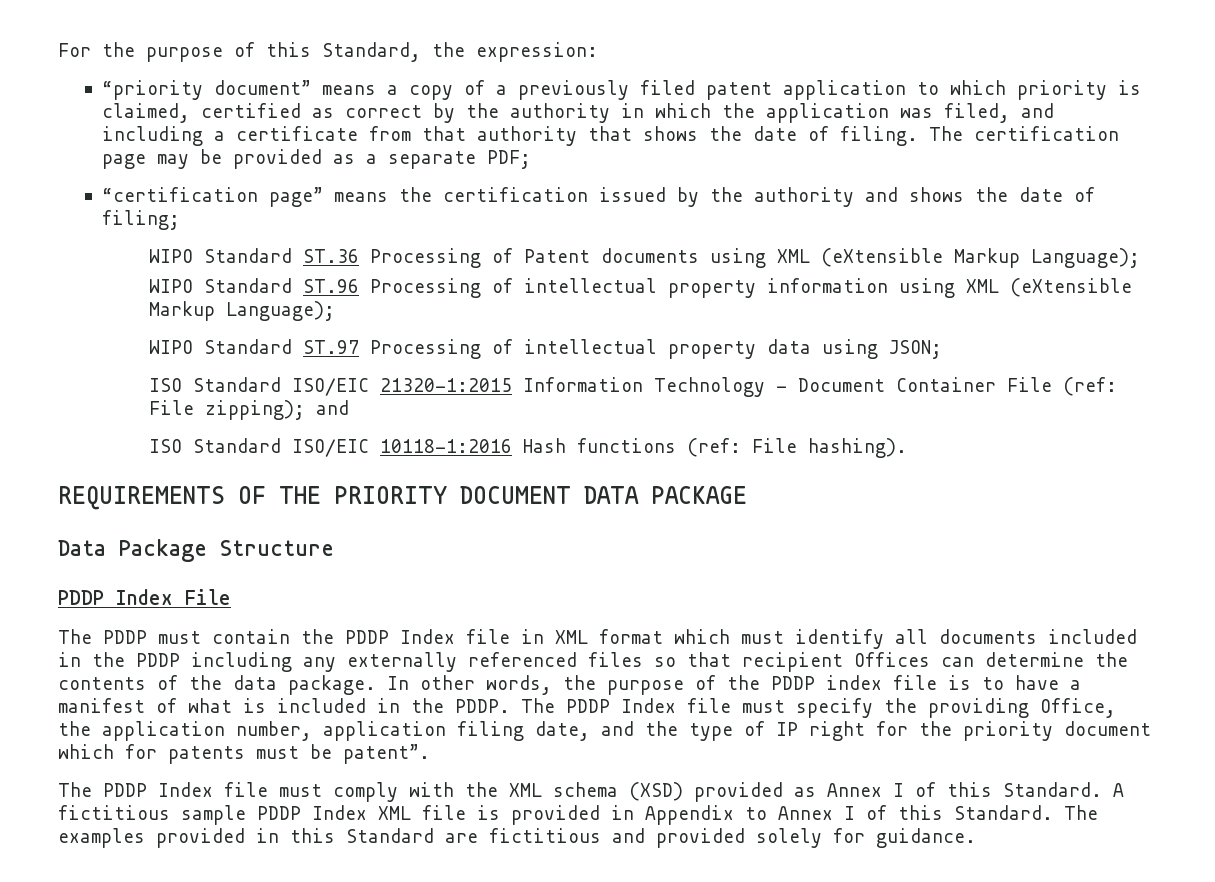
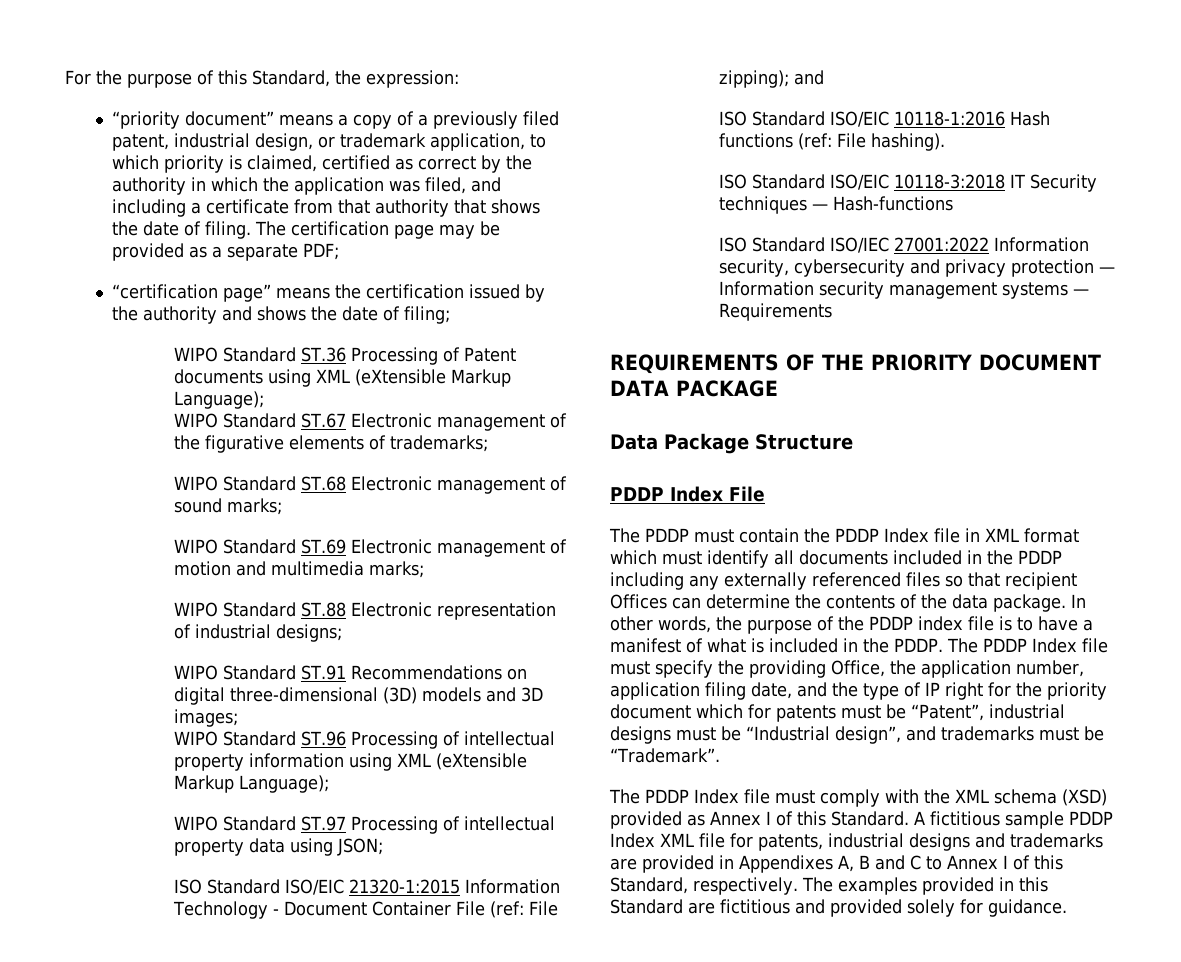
[705,80,906,100] patent application -> [112,133,526,151] patent, industrial design, or trademark application,
(1141, 258) none -> [174,413,568,431] [174,435,489,453] [174,476,568,494] [174,498,283,515] [174,539,568,557] [174,561,425,578] [174,602,557,620] [174,624,343,642] [174,665,528,680] [174,687,544,705] [174,709,239,727] // WIPO Standard ST.67 Electronic management of the figurative elements of trademarks; // WIPO Standard ST.68 Electronic management of sound marks; // WIPO Standard ST.69 Electronic management of motion and multimedia marks; // WIPO Standard ST.88 Electronic representation of industrial designs; // WIPO Standard ST.91 Recommendations on digital three-dimensional (3D) models and 3D images;
(908, 448) none -> [719,174,1098,192] [719,196,954,214] [719,237,1090,253] [719,259,1116,277] [719,281,1090,299] [719,303,833,321] // ISO Standard ISO/EIC 10118-3:2018 IT Security techniques — Hash-functions // ISO Standard ISO/IEC 27001:2022 Information security, cybersecurity and privacy protection — Information security management systems — Requirements
[343,744,430,764] patent”. -> [911,704,1065,721] [610,726,1104,744] [610,748,720,763] “Patent”, industrial designs must be “Industrial design”, and trademarks must be “Trademark”.
[477,805,734,825] is provided in Appendix -> [730,833,1103,851] [610,855,921,873] for patents, industrial designs and trademarks are provided in Appendixes A, B and C
[954,805,1053,820] Standard. -> [610,877,798,895] Standard, respectively.

